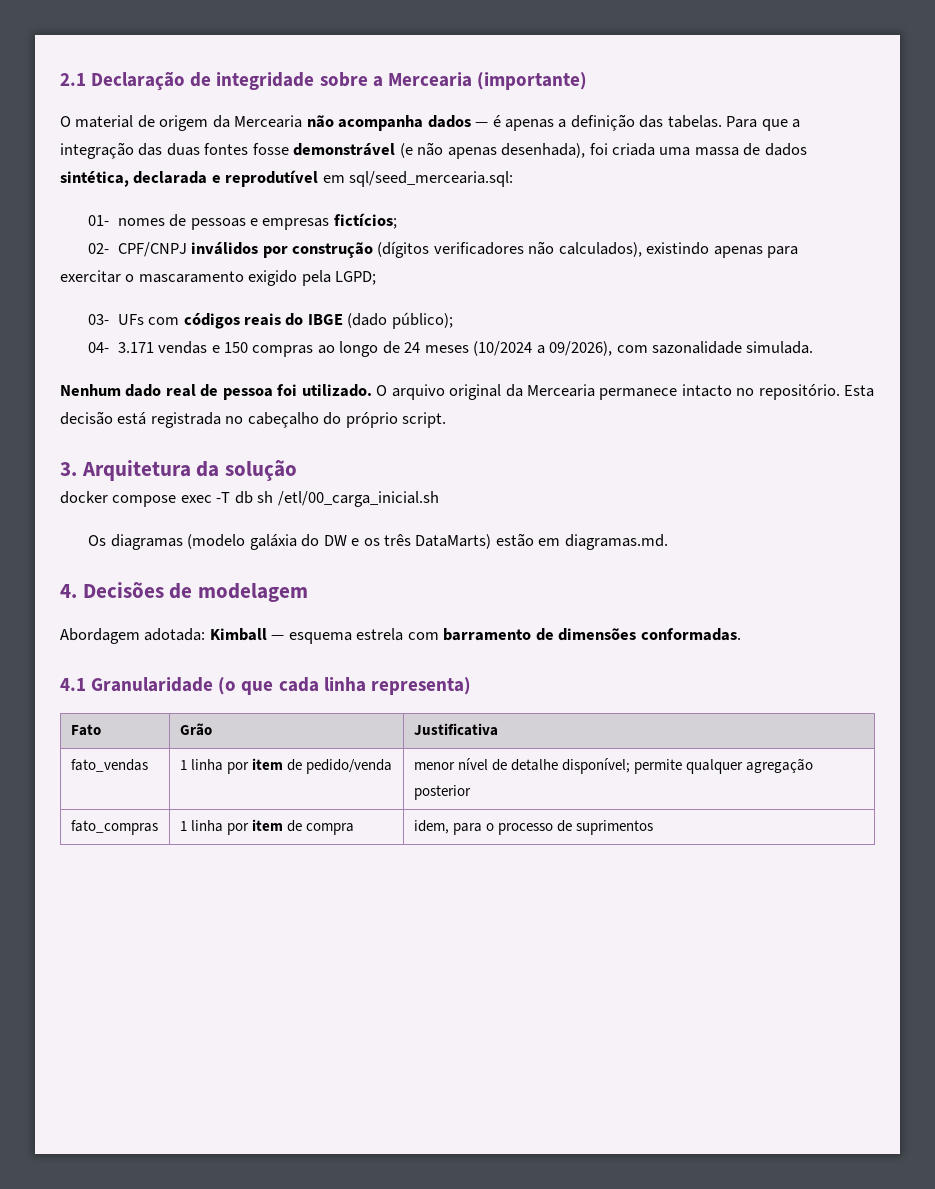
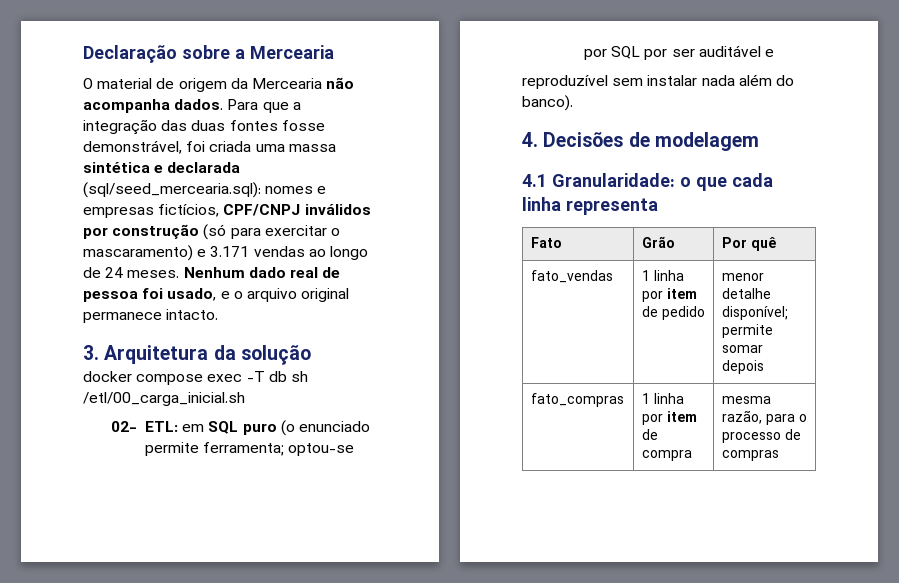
[60,71,315,91] 2.1 Declaração de integridade -> [83,45,177,63] Declaração
[476,72,587,90] (importante) -> (334, 52) none
[427,114,722,131] dados — é apenas a definição das tabelas. -> [174,99,224,110] dados.
[293,142,807,159] [60,170,514,187] [88,213,397,230] [88,241,799,258] demonstrável (e não apenas desenhada), foi criada uma massa de dados sintética, declarada e reprodutível em sql/seed_mercearia.sql: // 01- nomes de pessoas e empresas fictícios; // 02- CPF/CNPJ inválidos por construção (dígitos verificadores não calculados), existindo apenas para // -> [83,140,336,154] [83,162,241,173] [83,182,327,198] [83,204,371,218] [83,224,261,240] demonstrável, foi criada uma massa sintética e declarada (sql/seed_mercearia.sql): nomes e empresas fictícios, CPF/CNPJ inválidos por construção (só para
[138,270,377,286] [88,312,453,329] [88,341,814,357] mascaramento exigido pela LGPD; // 03- UFs com códigos reais do IBGE (dado público); // 04- 3.171 vendas e 150 compras ao longo de 24 meses (10/2024 a 09/2026), com sazonalidade simulada. // -> [83,245,368,261] [83,267,180,278] mascaramento) e 3.171 vendas ao longo de 24 meses.
[301,384,875,400] [60,411,447,428] utilizado. O arquivo original da Mercearia permanece intacto no repositório. Esta decisão está registrada no cabeçalho do próprio script. -> [167,288,350,302] [83,309,219,323] usado, e o arquivo original permanece intacto.
[88,533,668,550] [60,582,309,602] [60,628,741,644] Os diagramas (modelo galáxia do DW e os três DataMarts) estão em diagramas.md. // 4. Decisões de modelagem // Abordagem adotada: Kimball — esquema estrela com barramento de dimensões conformadas. -> [111,420,370,436] [145,442,355,456] [584,45,774,60] [522,74,794,89] [522,95,573,111] [522,132,759,151] 02- ETL: em SQL puro (o enunciado permite ferramenta; optou-se por SQL por ser auditável e // reproduzível sem instalar nada além do banco). // 4. Decisões de modelagem
[91,677,237,695] Granularidade (o -> [552,173,691,187] Granularidade: o
[370,677,471,695] representa) -> [566,198,658,215] representa
[413,723,498,736] Justificativa -> [721,237,776,251] Por quê
[306,759,393,774] pedido/venda -> [661,306,705,320] pedido
[457,758,507,771] nível de -> (764, 277) none
[686,758,814,774] [413,785,471,800] qualquer agregação posterior -> [721,345,763,353] [721,360,764,374] somar depois
[413,820,449,834] idem, -> [721,396,771,404] [721,410,762,424] mesma razão,
[576,820,654,835] suprimentos -> [721,450,779,461] compras

